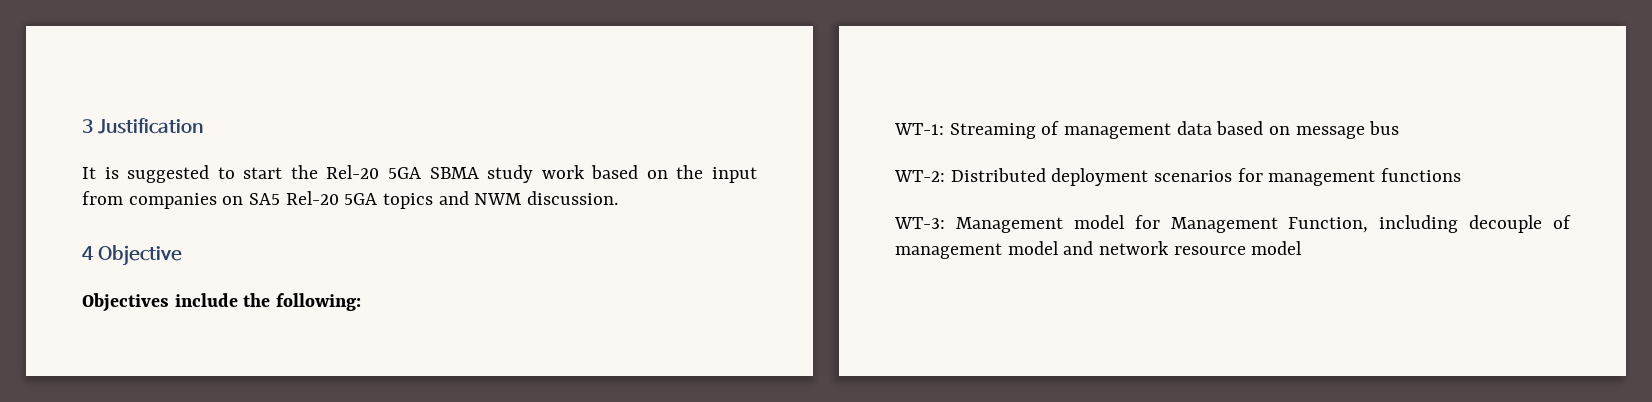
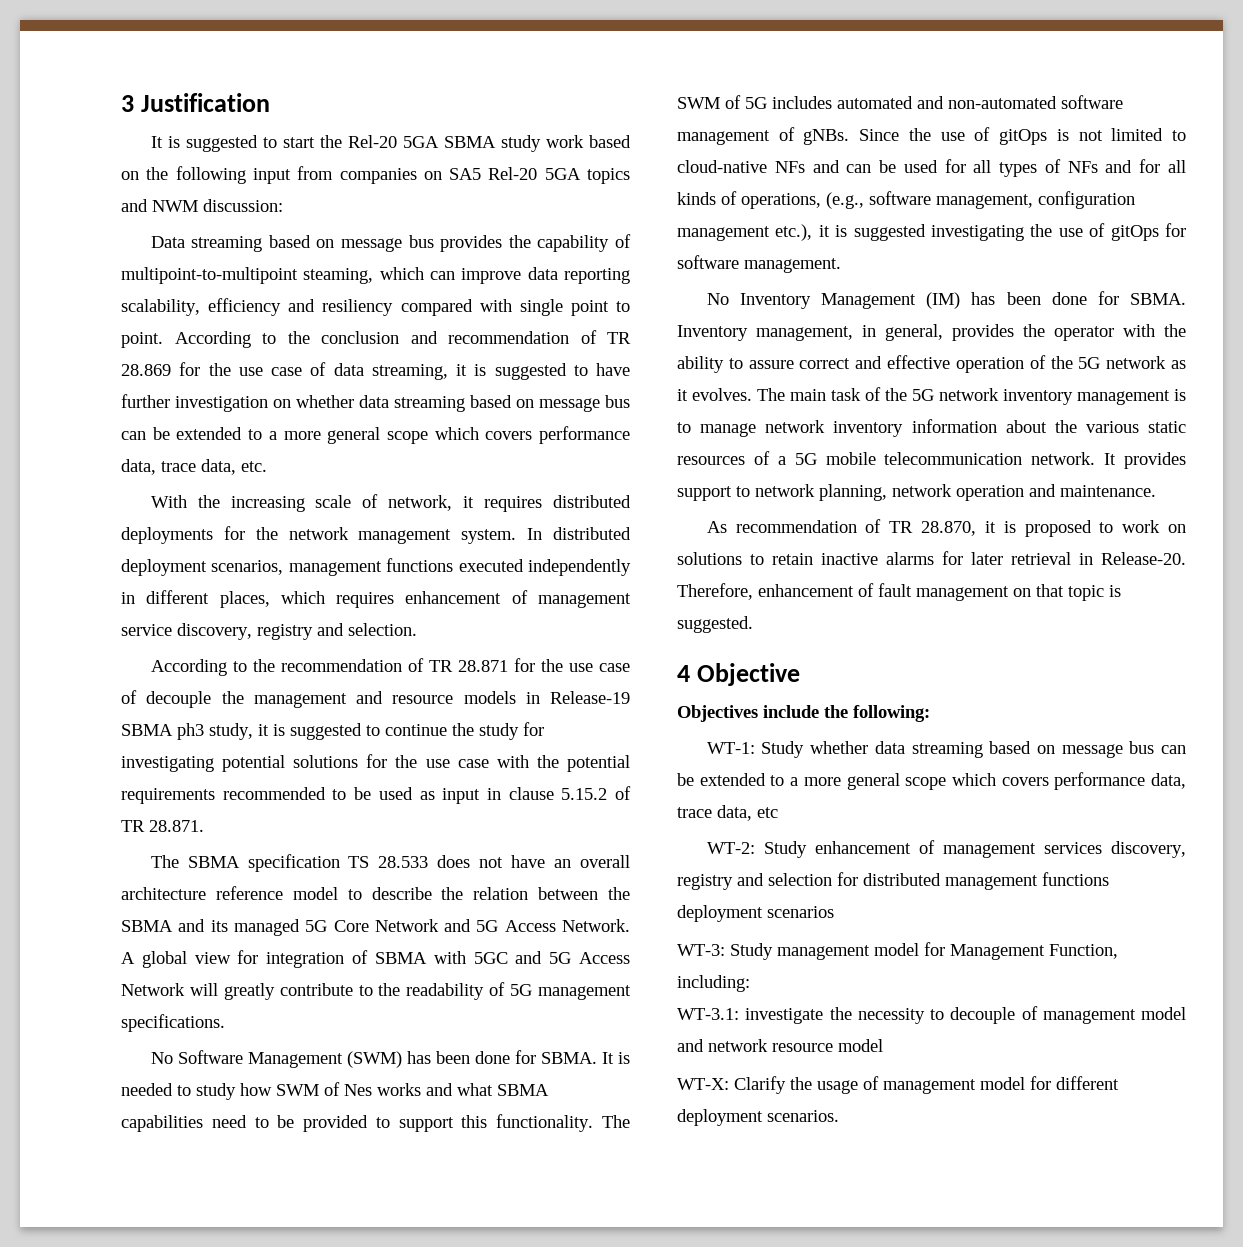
(704, 172) none -> [175,166,246,184] following
[527,191,619,205] discussion. -> [203,199,283,212] [150,234,631,252] [121,267,630,284] [121,298,630,316] [121,330,631,348] [121,362,630,380] [121,394,630,412] [121,426,630,444] [121,459,267,475] [150,494,631,512] [121,526,631,544] [121,558,631,576] [121,590,631,608] [121,623,417,640] [150,658,631,676] [121,690,630,708] [121,722,544,740] [121,754,630,772] [121,786,631,804] [121,820,204,832] [150,854,630,872] [121,886,630,900] [121,919,630,936] [121,950,630,968] [121,982,632,1000] [121,1014,225,1032] [150,1050,631,1068] [121,1082,549,1100] [121,1114,630,1132] [677,95,1123,109] [677,127,1186,145] [677,159,1186,177] [677,191,1135,209] [677,223,1186,241] [677,255,841,273] [706,291,1186,309] [677,324,1186,341] [677,355,1186,373] [677,387,1186,405] [677,419,1186,437] [677,451,1186,469] [677,484,1156,501] [706,519,1186,537] [677,551,1186,565] [677,583,1121,601] [677,616,753,633] discussion: // Data streaming based on message bus provides the capability of multipoint-to-multipoint steaming, which can improve data reporting scalability, efficiency and resiliency compared with single point to point. According to the conclusion and recommendation of TR 28.869 for the use case of data streaming, it is suggested to have further investigation on whether data streaming based on message bus can be extended to a more general scope which covers performance data, trace data, etc. // With the increasing scale of network, it requires distributed deployments for the network management system. In distributed deployment scenarios, management functions executed independently in different places, which requires enhancement of management service discovery, registry and selection. // According to the recommendation of TR 28.871 for the use case of decouple the management and resource models in Release-19 SBMA ph3 study, it is suggested to continue the study for investigating potential solutions for the use case with the potential requirements recommended to be used as input in clause 5.15.2 of TR 28.871. // The SBMA specification TS 28.533 does not have an overall architecture reference model to describe the relation between the SBMA and its managed 5G Core Network and 5G Access Network. A global view for integration of SBMA with 5GC and 5G Access Network will greatly contribute to the readability of 5G management specifications. // No Software Management (SWM) has been done for SBMA. It is needed to study how SWM of Nes works and what SBMA capabilities need to be provided to support this functionality. The SWM of 5G includes automated and non-automated software management of gNBs. Since the use of gitOps is not limited to cloud-native NFs and can be used for all types of NFs and for all kinds of operations, (e.g., software management, configuration management etc.), it is suggested investigating the use of gitOps for software management. // No Inventory Management (IM) has been done for SBMA. Inventory management, in general, provides the operator with the ability to assure correct and effective operation of the 5G network as it evolves. The main task of the 5G network inventory management is to manage network inventory information about the various static resources of a 5G mobile telecommunication network. It provides support to network planning, network operation and maintenance. // As recommendation of TR 28.870, it is proposed to work on solutions to retain inactive alarms for later retrieval in Release-20. Therefore, enhancement of fault management on that topic is suggested.
[949,121,1400,139] [894,168,1046,182] Streaming of management data based on message bus // WT-2: Distributed -> [761,741,1186,758] [677,772,1186,790] [677,805,778,821] [706,840,1186,858] [677,872,1109,890] Study whether data streaming based on message bus can be extended to a more general scope which covers performance data, trace data, etc // WT-2: Study enhancement of management services discovery, registry and selection for distributed management functions
[1237,168,1462,186] for management functions -> (834, 912) none
[955,217,1063,233] Management -> [730,943,870,960] Study management
[1379,215,1459,233] including -> [677,975,750,992] [677,1007,944,1024] including: // WT-3.1: investigate the necessity to
(1303, 248) none -> [677,1076,1119,1094] [677,1109,839,1126] // WT-X: Clarify the usage of management model for different deployment scenarios.

